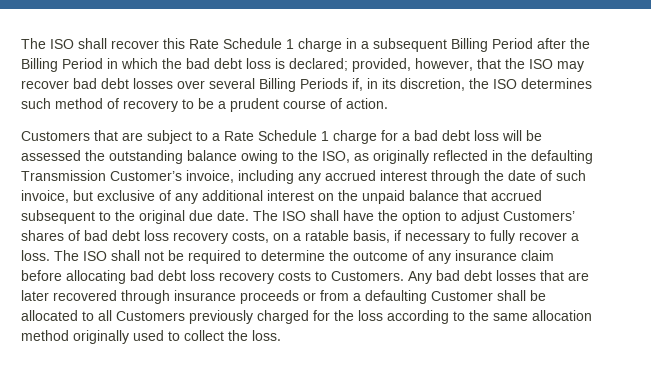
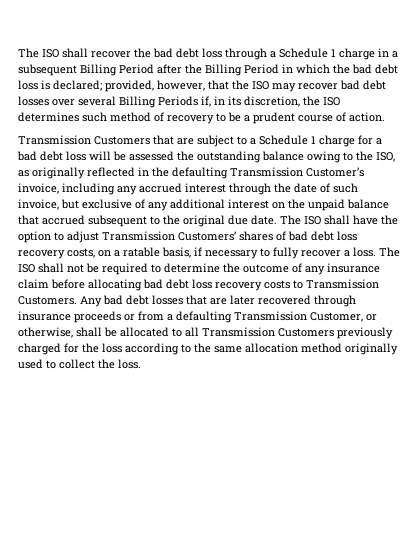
[163,38,219,49] this Rate -> [134,48,276,60] the bad debt loss through a
(388, 103) none -> [18,135,91,145] Transmission
[224,131,254,141] Rate -> (256, 141) none
(499, 217) none -> [102,231,175,241] Transmission
(327, 276) none -> [306,279,379,289] Transmission
[431,291,493,301] Customer -> [234,311,377,322] [18,327,73,338] Transmission Customer, or otherwise,
(112, 315) none -> [202,327,275,337] Transmission

